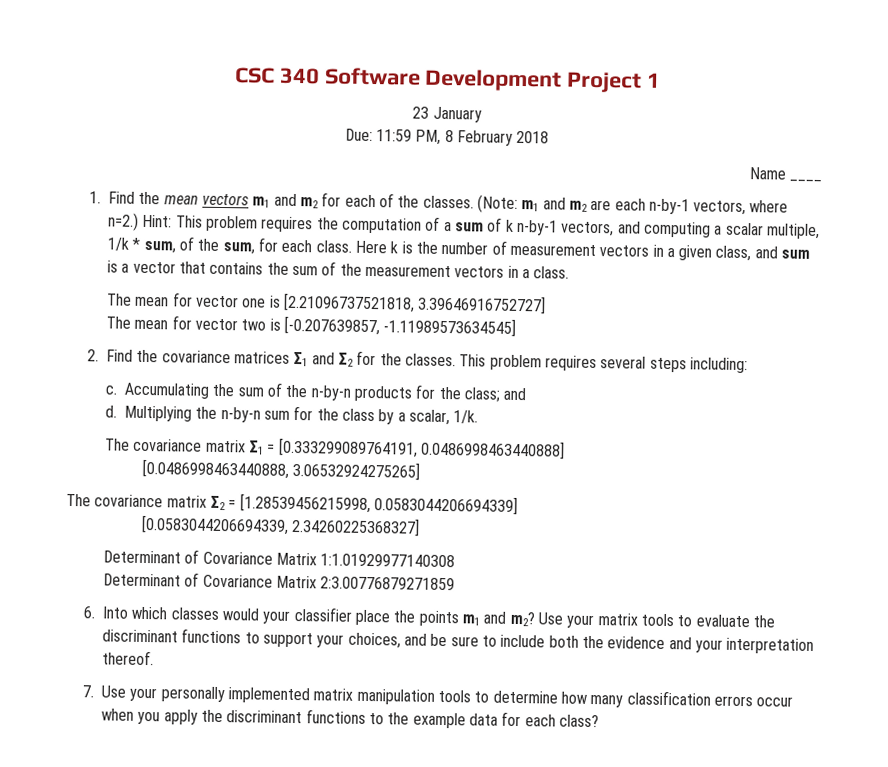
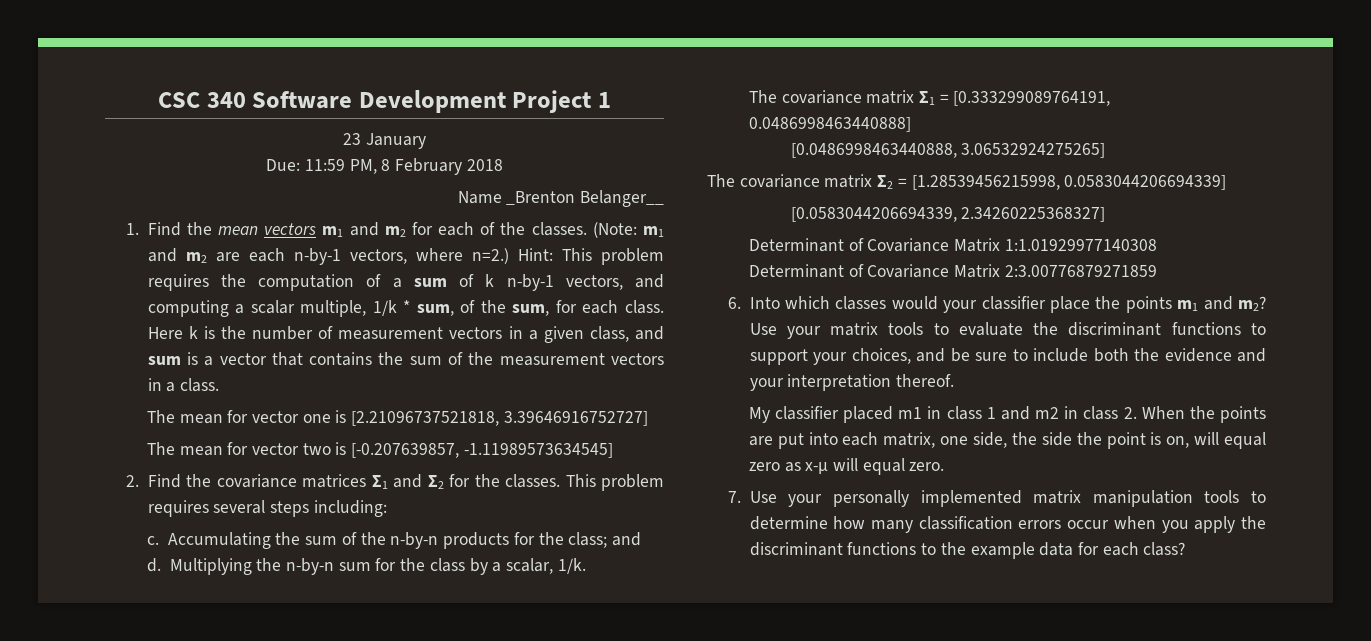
[789,178,823,183] ____ -> [506,190,664,207] _Brenton Belanger__
(155, 658) none -> [748,406,1266,423] [748,432,1266,449] [748,458,945,475] // My classifier placed m1 in class 1 and m2 in class 2. When the points are put into each matrix, one side, the side the point is on, will equal zero as x-µ will equal zero.

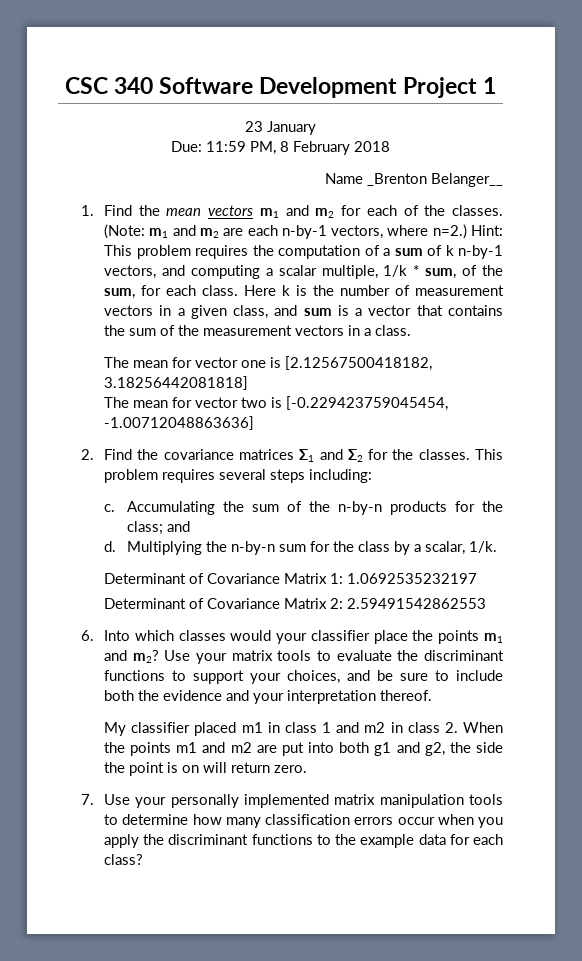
[351,411,648,426] [2.21096737521818, 3.39646916752727] -> [285,356,433,371] [104,376,249,390] [2.12567500418182, 3.18256442081818]
[351,443,613,458] [-0.207639857, -1.11989573634545] -> [286,396,449,411] [104,416,255,430] [-0.229423759045454, -1.00712048863636]
[748,90,1111,106] [748,117,911,132] [790,143,1106,158] [707,174,1227,190] [790,207,1106,222] [748,238,1157,252] [748,264,1157,278] The covariance matrix Σ1 = [0.333299089764191, 0.0486998463440888] // [0.0486998463440888, 3.06532924275265] // The covariance matrix Σ2 = [1.28539456215998, 0.0583044206694339] // [0.0583044206694339, 2.34260225368327] // Determinant of Covariance Matrix 1:1.01929977140308 // Determinant of Covariance Matrix 2:3.00776879271859 -> [104,573,478,584] [104,598,487,609] Determinant of Covariance Matrix 1: 1.0692535232197 // Determinant of Covariance Matrix 2: 2.59491542862553
[748,432,1008,449] are put into each matrix, one side, -> [176,742,445,756] m1 and m2 are put into both g1 and g2,
[1166,432,1266,449] [748,458,905,475] on, will equal zero as x-µ will equal -> [182,762,271,773] on will return

